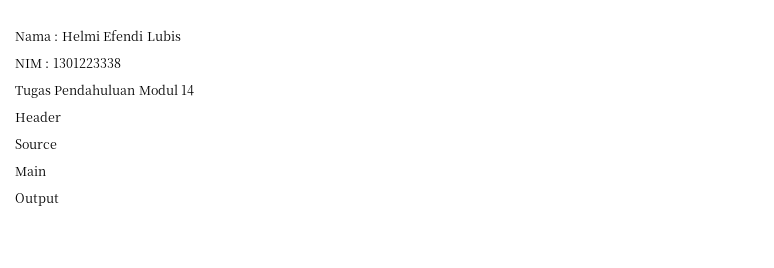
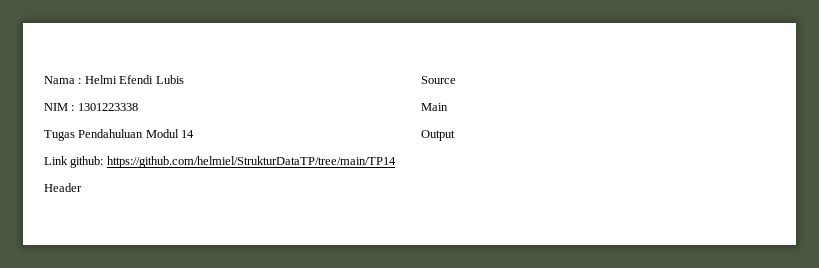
(195, 90) none -> [44,156,396,168] // Link github: https://github.com/helmiel/StrukturDataTP/tree/main/TP14

